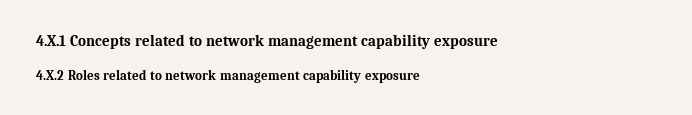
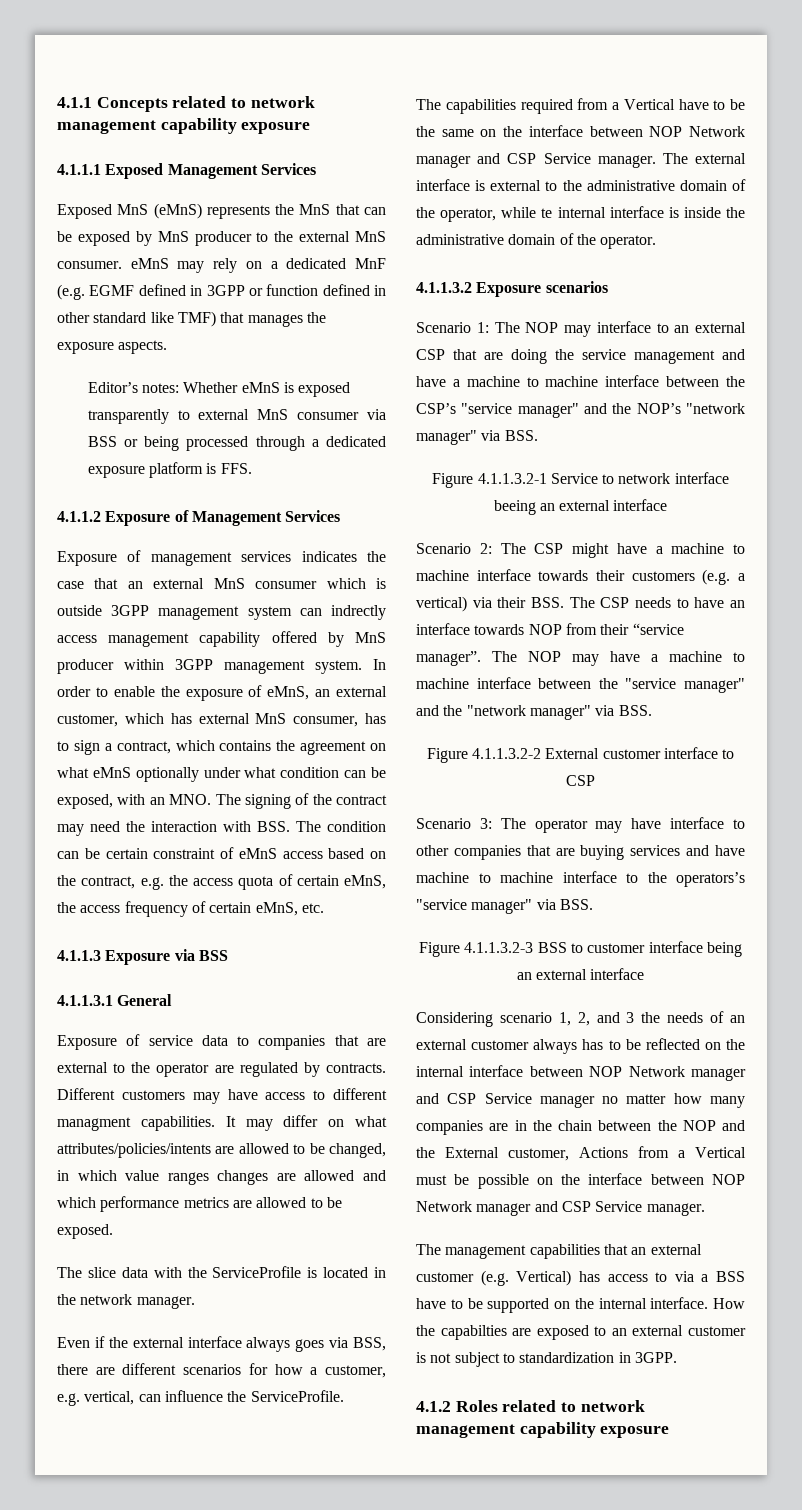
[36,35,66,46] 4.X.1 -> [57,97,92,108] 4.1.1
[36,70,64,80] 4.X.2 -> [57,163,316,179] [57,203,386,219] [57,231,386,246] [57,258,387,273] [57,284,386,300] [57,311,326,327] [57,340,168,354] [87,382,351,397] [87,409,386,424] [87,436,387,451] [87,462,252,478] [57,510,341,526] [57,550,386,566] [57,578,386,589] [57,605,386,620] [57,631,386,647] [57,659,386,674] [57,685,387,701] [57,713,386,727] [57,740,386,755] [57,767,386,782] [57,793,387,809] [57,821,386,836] [57,847,386,859] [57,874,386,890] [57,901,324,917] [57,949,228,965] [57,994,173,1006] [57,1034,386,1050] [57,1062,386,1077] [57,1088,387,1104] [57,1115,387,1131] [57,1143,386,1158] [57,1170,386,1185] [57,1196,342,1212] [57,1224,113,1239] [57,1266,386,1278] [57,1294,195,1309] [57,1336,386,1352] [57,1363,387,1378] [57,1390,344,1406] [416,98,745,114] [416,125,745,137] [416,153,746,168] [416,179,746,191] [416,206,745,222] [416,233,657,249] [416,281,608,297] [416,321,746,337] [416,349,745,364] [416,375,745,387] [416,403,745,418] [416,430,538,445] [432,472,729,488] [493,499,668,515] [416,543,745,558] [416,569,745,585] [416,596,745,612] [416,623,684,635] [416,651,745,666] [416,677,745,693] [416,705,652,720] [426,747,735,763] [566,775,595,786] [416,817,745,833] [416,845,745,860] [416,871,745,887] [416,899,593,914] [419,941,742,957] [516,968,645,980] [416,1011,745,1027] [416,1038,745,1054] [416,1065,746,1081] [416,1093,745,1108] [416,1120,745,1135] [416,1146,746,1161] [416,1173,745,1189] [416,1201,705,1216] [416,1244,702,1259] [416,1270,745,1286] [416,1297,745,1313] [416,1325,746,1340] [416,1352,677,1367] [416,1401,451,1412] 4.1.1.1 Exposed Management Services // Exposed MnS (eMnS) represents the MnS that can be exposed by MnS producer to the external MnS consumer. eMnS may rely on a dedicated MnF (e.g. EGMF defined in 3GPP or function defined in other standard like TMF) that manages the exposure aspects. // Editor’s notes: Whether eMnS is exposed transparently to external MnS consumer via BSS or being processed through a dedicated exposure platform is FFS. // 4.1.1.2 Exposure of Management Services // Exposure of management services indicates the case that an external MnS consumer which is outside 3GPP management system can indrectly access management capability offered by MnS producer within 3GPP management system. In order to enable the exposure of eMnS, an external customer, which has external MnS consumer, has to sign a contract, which contains the agreement on what eMnS optionally under what condition can be exposed, with an MNO. The signing of the contract may need the interaction with BSS. The condition can be certain constraint of eMnS access based on the contract, e.g. the access quota of certain eMnS, the access frequency of certain eMnS, etc. // 4.1.1.3 Exposure via BSS // 4.1.1.3.1 General // Exposure of service data to companies that are external to the operator are regulated by contracts. Different customers may have access to different managment capabilities. It may differ on what attributes/policies/intents are allowed to be changed, in which value ranges changes are allowed and which performance metrics are allowed to be exposed. // The slice data with the ServiceProfile is located in the network manager. // Even if the external interface always goes via BSS, there are different scenarios for how a customer, e.g. vertical, can influence the ServiceProfile. // The capabilities required from a Vertical have to be the same on the interface between NOP Network manager and CSP Service manager. The external interface is external to the administrative domain of the operator, while te internal interface is inside the administrative domain of the operator. // 4.1.1.3.2 Exposure scenarios // Scenario 1: The NOP may interface to an external CSP that are doing the service management and have a machine to machine interface between the CSP’s "service manager" and the NOP’s "network manager" via BSS. // Figure 4.1.1.3.2-1 Service to network interface beeing an external interface // Scenario 2: The CSP might have a machine to machine interface towards their customers (e.g. a vertical) via their BSS. The CSP needs to have an interface towards NOP from their “service manager”. The NOP may have a machine to machine interface between the "service manager" and the "network manager" via BSS. // Figure 4.1.1.3.2-2 External customer interface to CSP // Scenario 3: The operator may have interface to other companies that are buying services and have machine to machine interface to the operators’s "service manager" via BSS. // Figure 4.1.1.3.2-3 BSS to customer interface being an external interface // Considering scenario 1, 2, and 3 the needs of an external customer always has to be reflected on the internal interface between NOP Network manager and CSP Service manager no matter how many companies are in the chain between the NOP and the External customer, Actions from a Vertical must be possible on the interface between NOP Network manager and CSP Service manager. // The management capabilities that an external customer (e.g. Vertical) has access to via a BSS have to be supported on the internal interface. How the capabilties are exposed to an external customer is not subject to standardization in 3GPP. // 4.1.2

